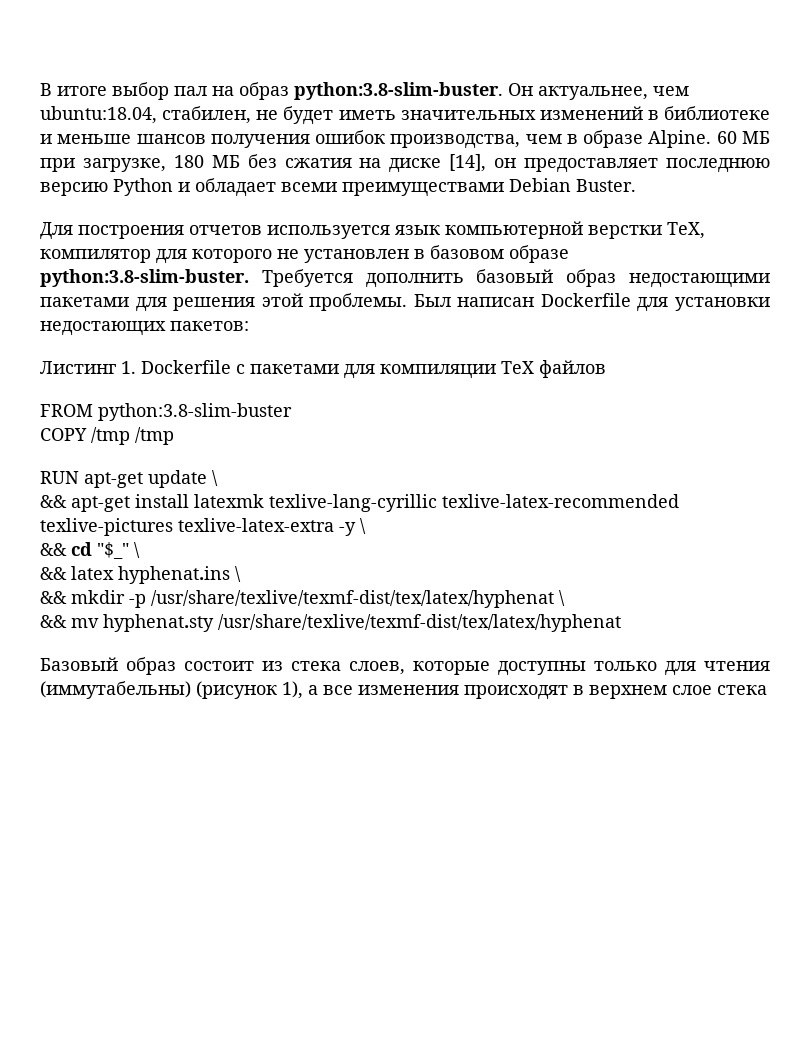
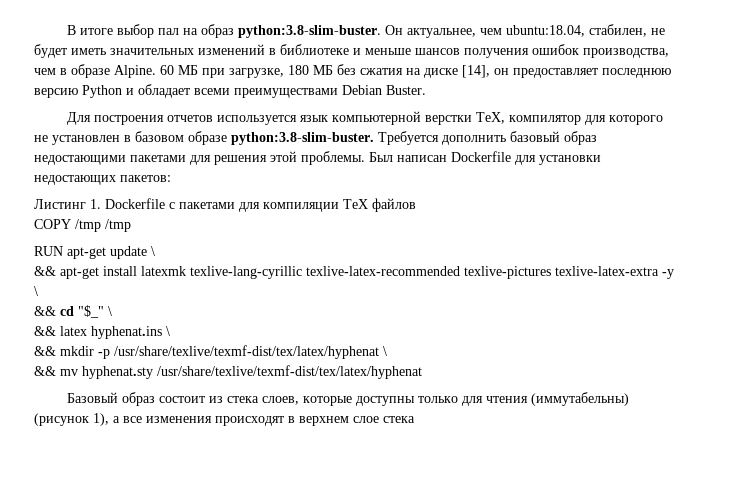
[40,403,292,421] // FROM python:3.8-slim-buster -> (416, 205) none

